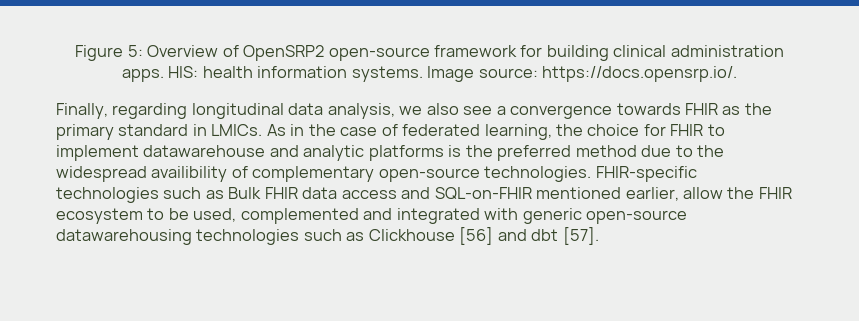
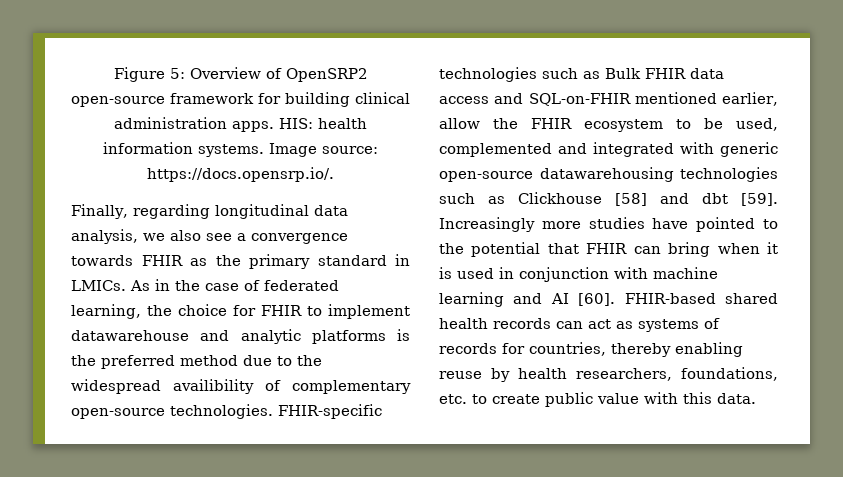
[459,227,494,245] [56] -> [615,193,647,206] [58]
[562,227,599,245] [57]. -> [741,193,778,206] [439,217,778,232] [439,242,778,257] [439,267,718,282] [439,292,778,307] [439,318,720,332] [439,342,743,357] [439,367,778,382] [439,392,756,407] [59]. Increasingly more studies have pointed to the potential that FHIR can bring when it is used in conjunction with machine learning and AI [60]. FHIR-based shared health records can act as systems of records for countries, thereby enabling reuse by health researchers, foundations, etc. to create public value with this data.

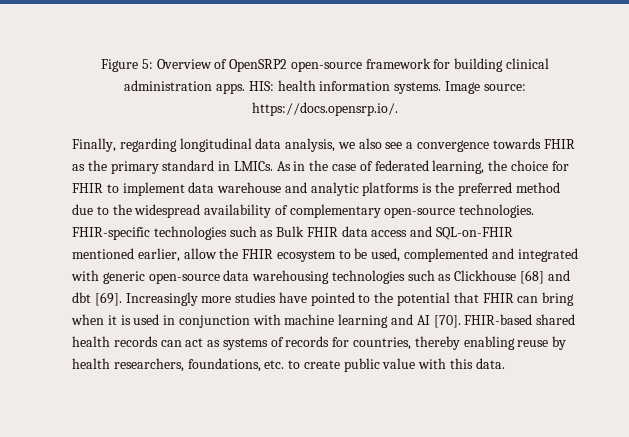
[71,330,189,341] datawarehouse -> [188,182,282,193] data warehouse
[173,379,254,394] availibility -> [204,204,272,218] availability
[539,167,674,182] datawarehousing -> [223,270,330,284] data warehousing
[615,193,647,206] [58] -> [520,270,545,284] [68]
[741,193,778,206] [59]. -> [94,292,122,306] [69].
[578,293,616,306] [60]. -> [433,315,461,328] [70].

